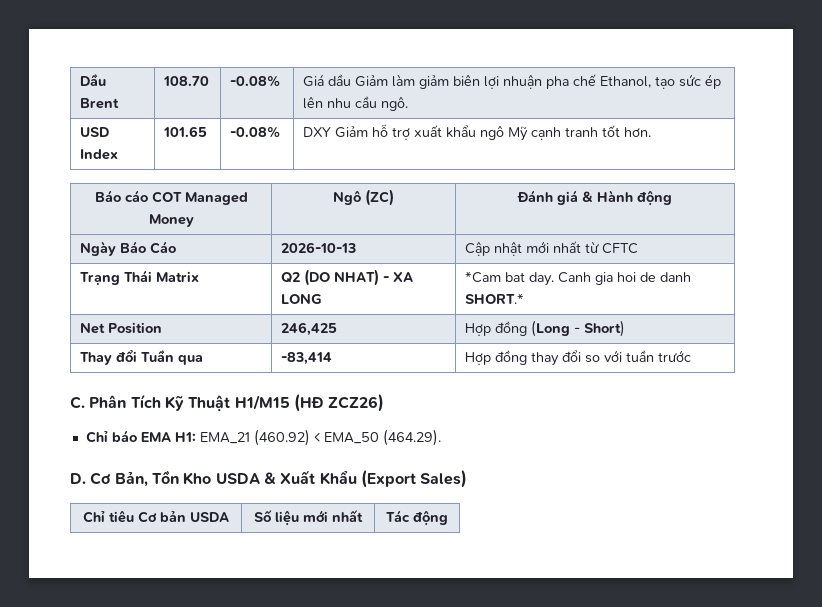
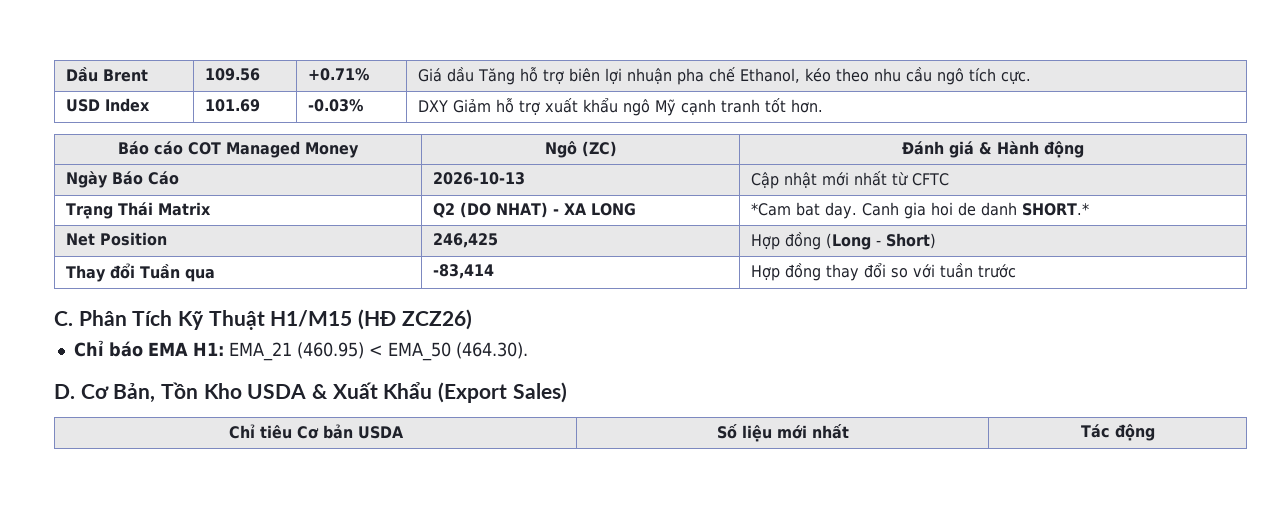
[163,76,210,86] [230,75,282,87] 108.70 | -0.08% -> [204,68,260,81] [307,68,369,81] 109.56 | +0.71%
[355,74,450,89] Giảm làm giảm -> [477,67,564,85] Tăng hỗ trợ
[655,74,722,89] [303,96,409,111] tạo sức ép lên nhu cầu ngô. -> [804,67,1031,85] kéo theo nhu cầu ngô tích cực.
[163,126,208,137] [230,126,282,138] 101.65 | -0.08% -> [204,99,260,112] [307,99,363,112] 101.69 | -0.03%
[253,429,310,446] (460.92) -> [296,342,364,359] (460.95)
[382,429,441,446] (464.29). -> [455,342,528,359] (464.30).

